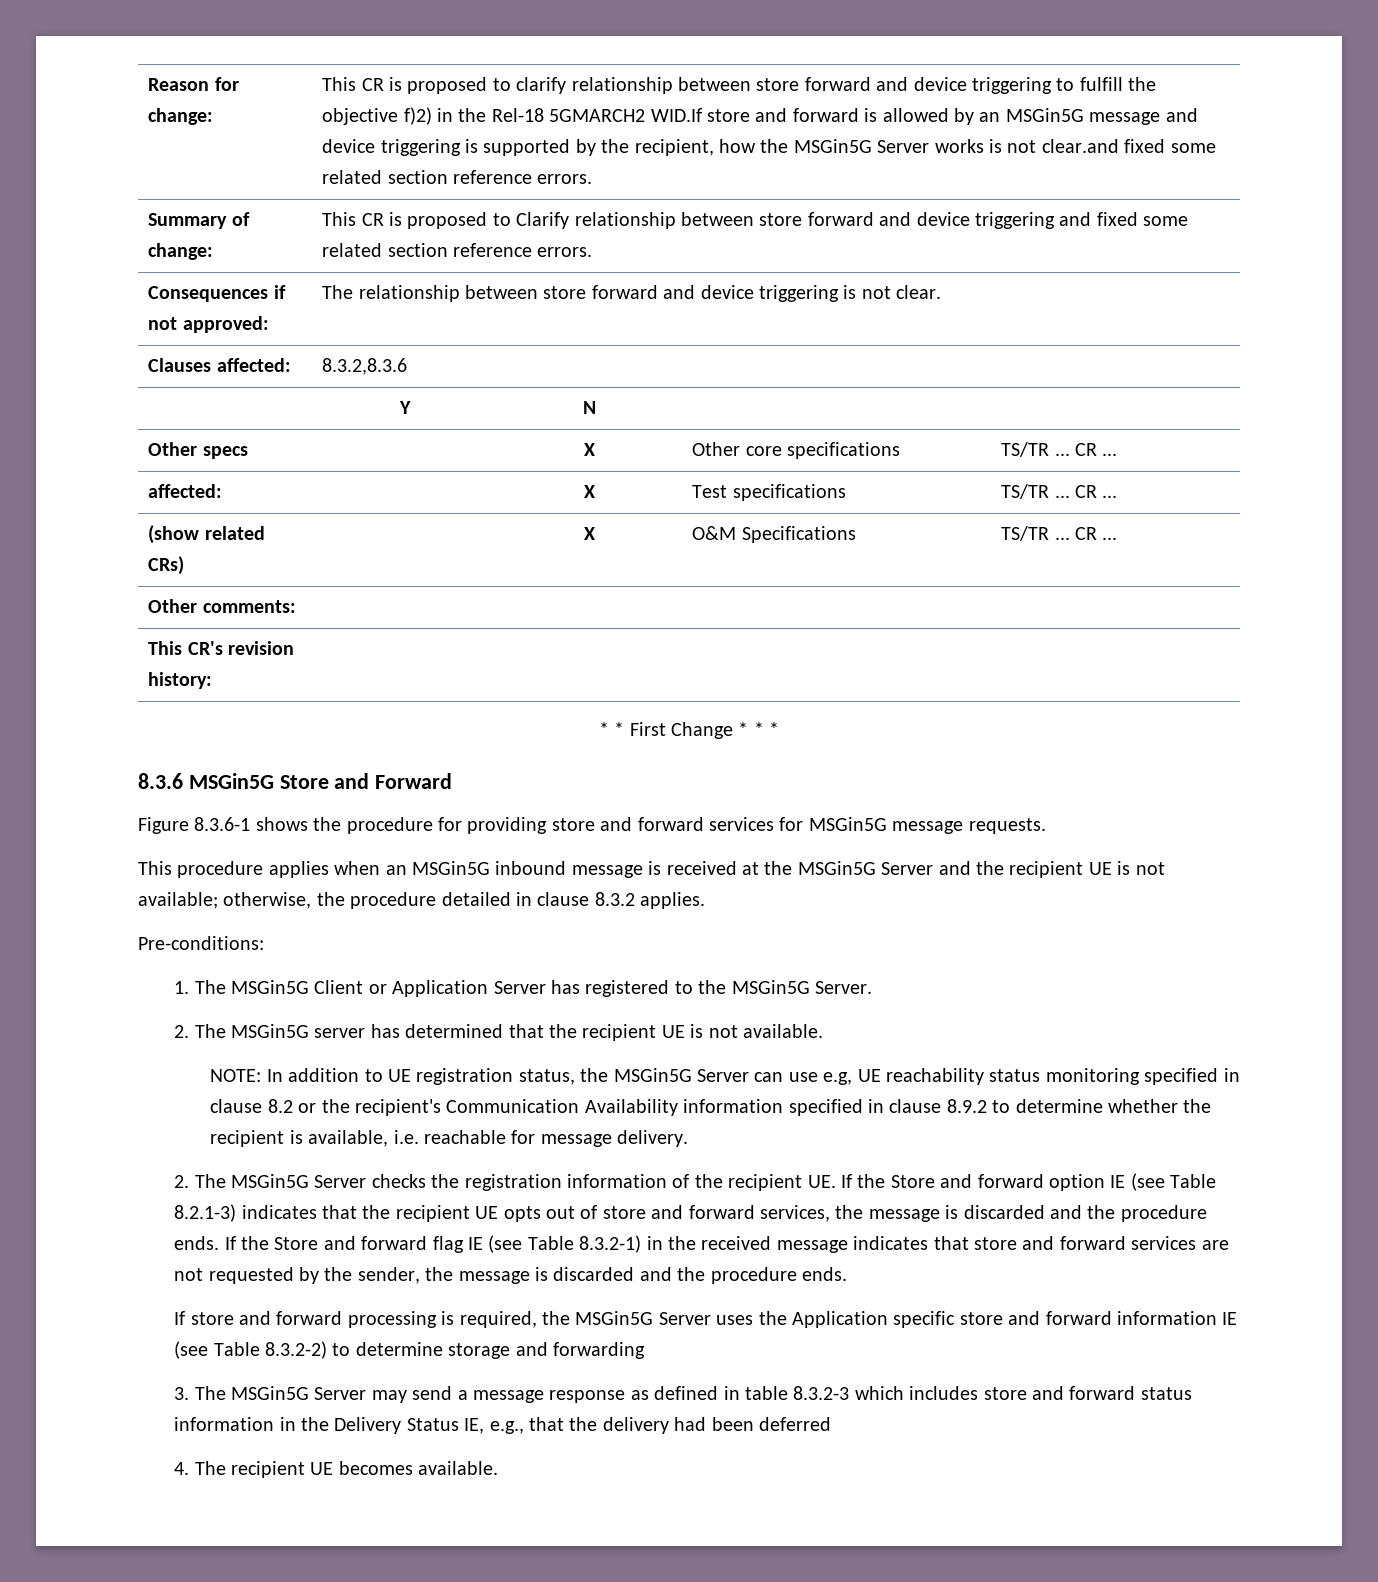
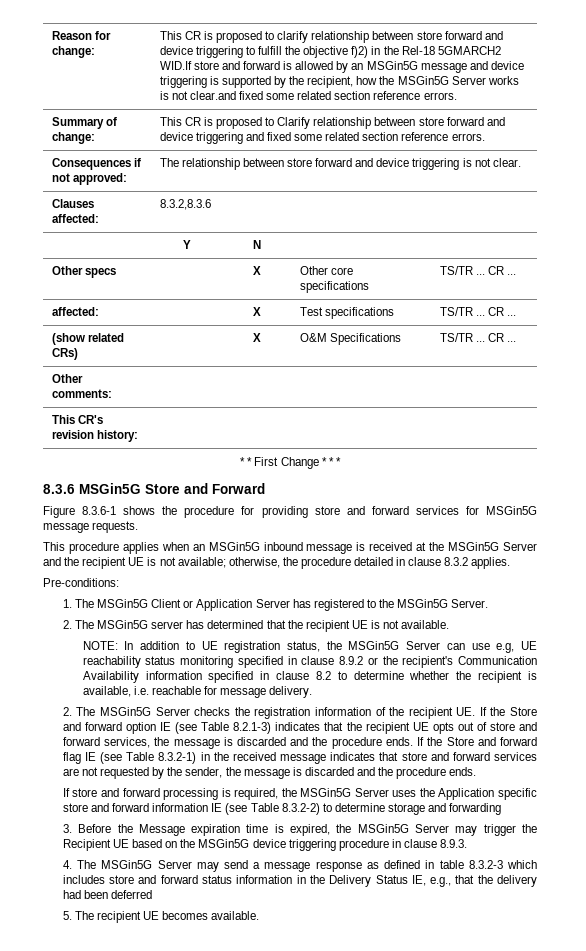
[267,1099,293,1113] 8.2 -> [339,656,364,665] 8.9.2
[946,1099,987,1113] 8.9.2 -> [315,671,331,680] 8.2
(190, 1393) none -> [78,824,537,836] [62,839,468,851] [62,860,72,869] Before the Message expiration time is expired, the MSGin5G Server may trigger the Recipient UE based on the MSGin5G device triggering procedure in clause 8.9.3. // 4.
[174,1462,190,1475] 4. -> [62,911,72,920] 5.

